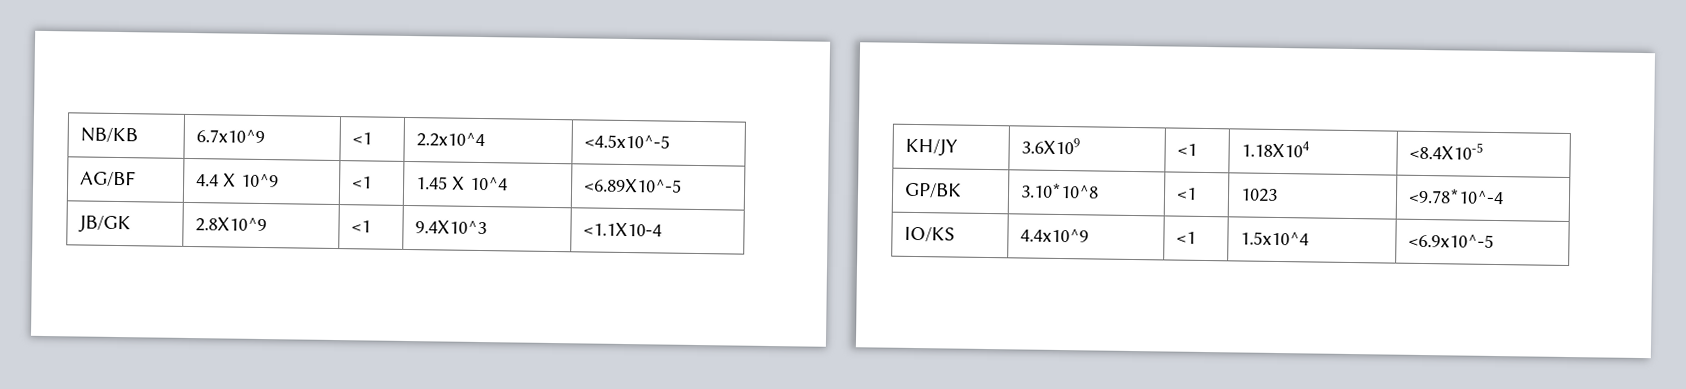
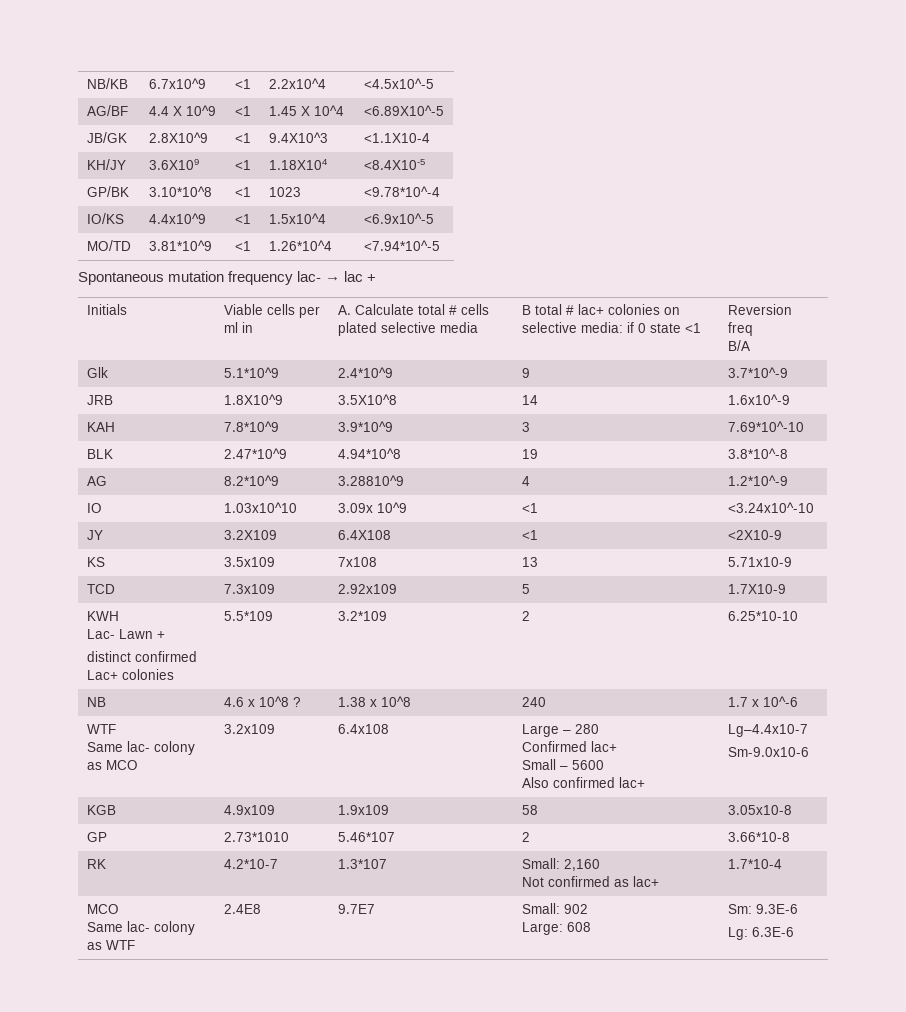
(1494, 240) none -> [86,240,131,251] [148,240,212,251] [234,241,251,251] [268,240,332,251] [363,240,440,251] [78,271,377,285] [86,304,127,315] [223,304,320,318] [223,322,253,333] [337,304,489,315] [337,322,478,336] [521,304,680,315] [521,322,701,333] [727,304,792,315] [727,322,753,336] [727,340,750,351] [86,367,108,378] [223,367,279,378] [337,367,393,378] [521,368,530,378] [727,367,788,378] [86,395,113,405] [223,394,283,405] [337,394,397,405] [521,395,538,405] [727,394,790,405] [86,422,115,432] [223,421,279,432] [337,421,393,432] [521,422,530,432] [727,421,804,432] [86,449,113,459] [223,448,287,459] [337,448,401,459] [521,449,538,459] [727,448,788,459] [86,476,107,486] [223,475,279,486] [337,475,404,486] [521,476,530,486] [727,475,788,486] [86,503,102,513] [223,502,297,513] [337,502,407,513] [521,503,538,513] [727,502,814,513] [86,530,103,540] [223,530,277,540] [337,530,391,540] [521,530,538,540] [727,530,782,540] [86,557,105,567] [223,557,275,567] [337,557,377,567] [521,557,538,567] [727,557,792,567] [86,584,115,594] [223,584,275,594] [337,584,397,594] [521,584,530,594] [727,584,786,594] [86,611,119,621] [86,629,165,639] [86,651,197,662] [86,669,174,680] [223,611,273,621] [337,611,387,621] [521,611,530,621] [727,611,798,621] [86,697,106,707] [223,696,301,707] [337,696,411,707] [521,697,546,707] [727,696,798,707] [86,724,116,734] [86,741,195,755] [86,760,138,770] [223,724,275,734] [337,724,389,734] [521,724,599,737] [521,741,617,752] [521,759,604,770] [521,777,645,788] [727,724,808,737] [727,747,809,757] [86,805,116,815] [223,805,275,815] [337,805,389,815] [521,805,538,815] [727,805,792,815] [86,832,107,842] [223,832,289,842] [337,832,395,842] [521,832,530,842] [727,832,790,842] [86,859,106,869] [223,859,278,869] [337,859,387,869] [521,858,600,871] [521,876,659,887] [727,859,782,869] [86,904,119,914] [86,921,195,935] [86,940,135,950] [223,904,261,914] [337,904,375,914] [521,903,588,914] [521,922,591,935] [727,904,798,914] [727,927,794,940] // MO/TD | 3.81*10^9 | <1 | 1.26*10^4 | <7.94*10^-5 // Spontaneous mutation frequency lac- → lac + // Initials | Viable cells per ml in | A. Calculate total # cells plated selective media | B total # lac+ colonies on selective media: if 0 state <1 | Reversion freq // B/A // Glk | 5.1*10^9 | 2.4*10^9 | 9 | 3.7*10^-9 // JRB | 1.8X10^9 | 3.5X10^8 | 14 | 1.6x10^-9 // KAH | 7.8*10^9 | 3.9*10^9 | 3 | 7.69*10^-10 // BLK | 2.47*10^9 | 4.94*10^8 | 19 | 3.8*10^-8 // AG | 8.2*10^9 | 3.28810^9 | 4 | 1.2*10^-9 // IO | 1.03x10^10 | 3.09x 10^9 | <1 | <3.24x10^-10 // JY | 3.2X109 | 6.4X108 | <1 | <2X10-9 // KS | 3.5x109 | 7x108 | 13 | 5.71x10-9 // TCD | 7.3x109 | 2.92x109 | 5 | 1.7X10-9 // KWH // Lac- Lawn + // distinct confirmed Lac+ colonies | 5.5*109 | 3.2*109 | 2 | 6.25*10-10 // NB | 4.6 x 10^8 ? | 1.38 x 10^8 | 240 | 1.7 x 10^-6 // WTF // Same lac- colony as MCO | 3.2x109 | 6.4x108 | Large – 280 // Confirmed lac+ // Small – 5600 // Also confirmed lac+ | Lg–4.4x10-7 // Sm-9.0x10-6 // KGB | 4.9x109 | 1.9x109 | 58 | 3.05x10-8 // GP | 2.73*1010 | 5.46*107 | 2 | 3.66*10-8 // RK | 4.2*10-7 | 1.3*107 | Small: 2,160 // Not confirmed as lac+ | 1.7*10-4 // MCO // Same lac- colony as WTF | 2.4E8 | 9.7E7 | Small: 902 // Large: 608 | Sm: 9.3E-6 // Lg: 6.3E-6

